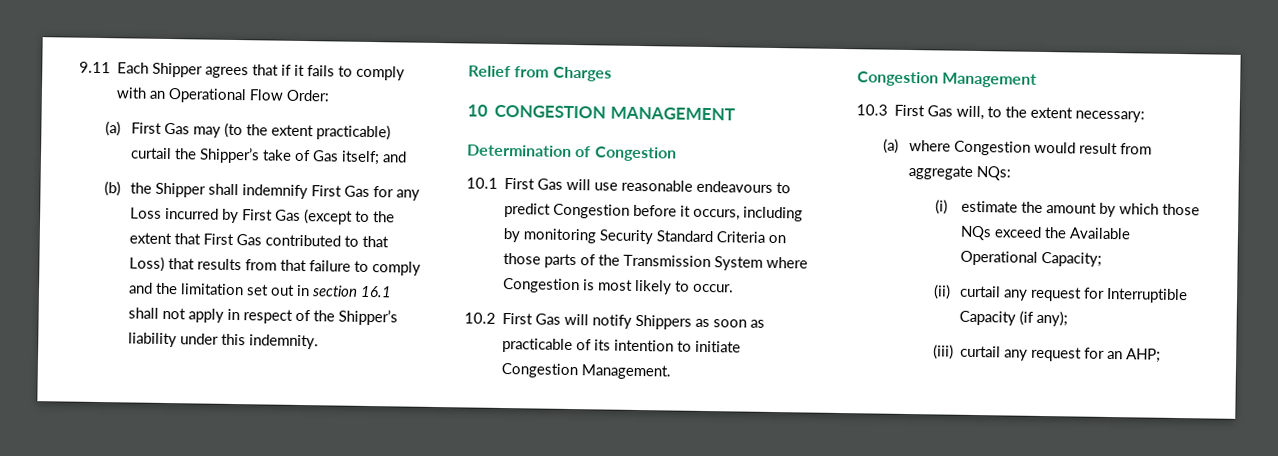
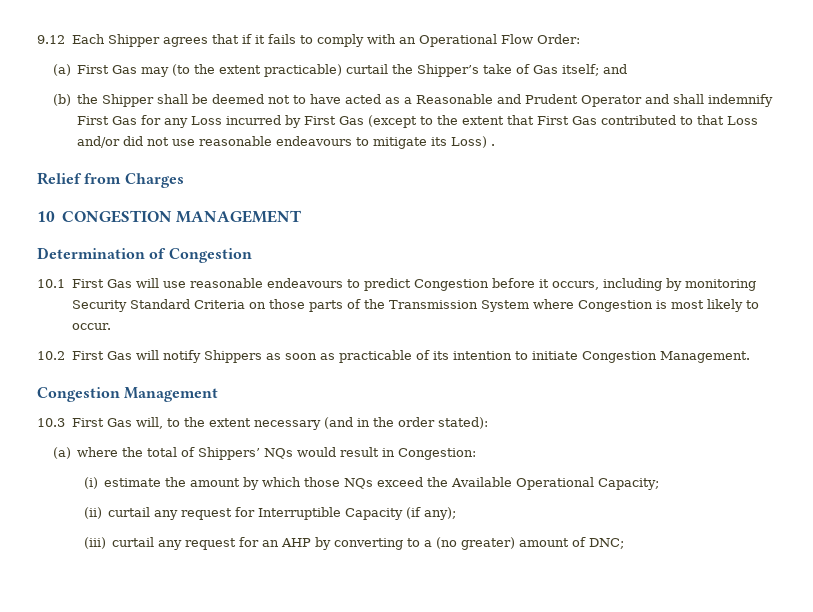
[79,61,111,74] 9.11 -> [37,35,65,44] 9.12
(240, 189) none -> [192,94,705,107] be deemed not to have acted as a Reasonable and Prudent Operator and shall
[129,256,422,276] [128,282,393,298] [128,307,399,326] [128,332,320,350] Loss) that results from that failure to comply and the limitation set out in section 16.1 shall not apply in respect of the Shipper’s liability under this indemnity. -> [727,116,759,125] [77,136,496,149] Loss and/or did not use reasonable endeavours to mitigate its Loss) .
[1075,110,1146,123] [882,138,1153,156] [908,164,1012,181] necessary: // (a) where Congestion would result from aggregate NQs: -> [253,417,488,430] [52,447,477,460] necessary (and in the order stated): // (a) where the total of Shippers’ NQs would result in Congestion:
[1126,348,1162,363] AHP; -> [281,537,625,550] AHP by converting to a (no greater) amount of DNC;

